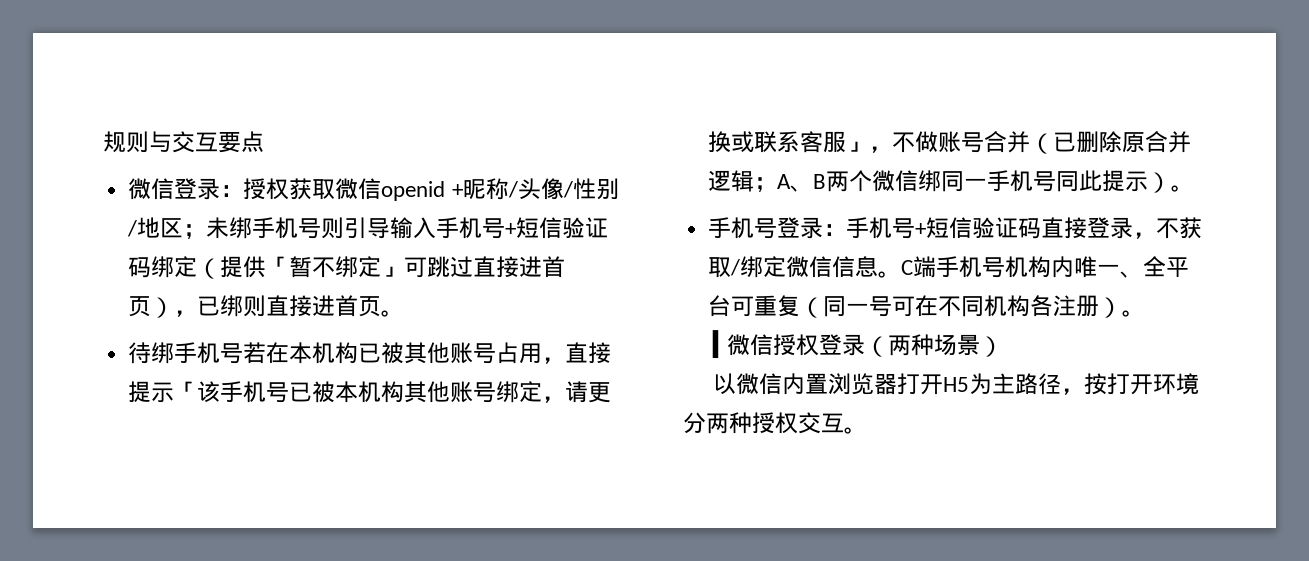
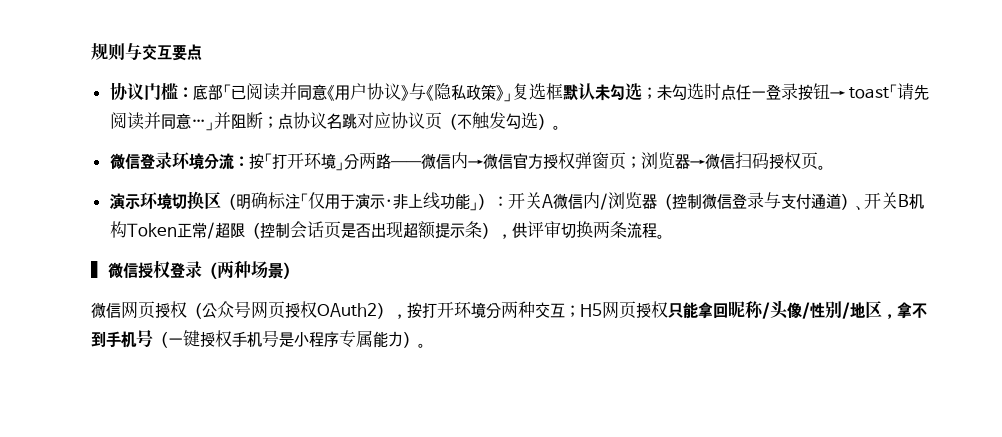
[128,178,619,201] [127,217,609,239] [128,256,566,279] [128,295,405,318] [128,342,612,364] [128,381,612,403] [708,131,1192,154] [708,170,1195,193] [708,217,1203,239] [708,256,1190,278] [708,295,1123,318] 微信登录：授权获取微信openid +昵称/头像/性别/地区；未绑手机号则引导输入手机号+短信验证码绑定（提供「暂不绑定」可跳过直接进首页），已绑则直接进首页。 // 待绑手机号若在本机构已被其他账号占用，直接提示「该手机号已被本机构其他账号绑定，请更换或联系客服」，不做账号合并（已删除原合并逻辑；A、B两个微信绑同一手机号同此提示）。 // 手机号登录：手机号+短信验证码直接登录，不获取/绑定微信信息。C端手机号机构内唯一、全平台可重复（同一号可在不同机构各注册） -> [109,82,930,102] [109,112,561,131] [109,152,826,171] [109,191,924,211] [109,221,657,239] 协议门槛：底部「已阅读并同意《用户协议》与《隐私政策》」复选框默认未勾选；未勾选时点任一登录按钮→ toast「请先阅读并同意…」并阻断；点协议名跳对应协议页（不触发勾选）。 // 微信登录环境分流：按「打开环境」分两路——微信内→微信官方授权弹窗页；浏览器→微信扫码授权页。 // 演示环境切换区（明确标注「仅用于演示·非上线功能」）：开关A微信内/浏览器（控制微信登录与支付通道）、开关B机构Token正常/超限（控制会话页是否出现超额提示条），供评审切换两条流程
[712,373,1061,395] 以微信内置浏览器打开H5为主路径 -> [91,301,392,319] 微信网页授权（公众号网页授权OAuth2）
[752,412,844,434] 授权交互 -> [535,300,927,319] [91,330,418,348] 交互；H5网页授权只能拿回昵称/头像/性别/地区，拿不到手机号（一键授权手机号是小程序专属能力）

